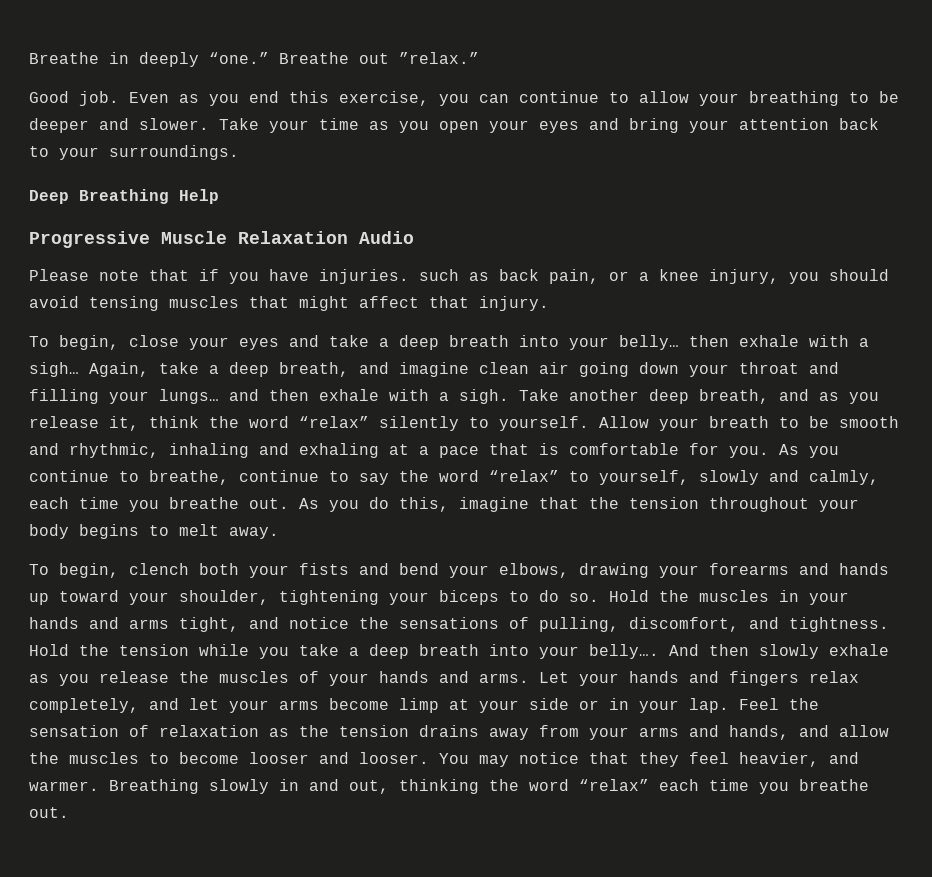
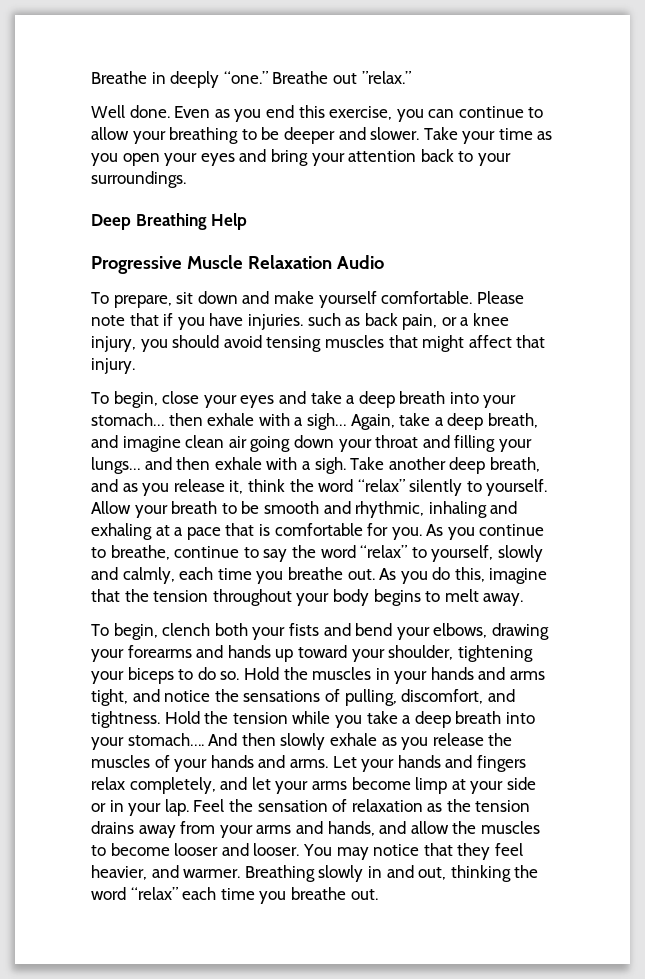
[29,91,119,106] Good job. -> [91,105,170,118] Well done.
(414, 237) none -> [91,291,473,308] To prepare, sit down and make yourself comfortable.
[619,335,679,350] belly… -> [91,413,164,426] stomach…
[589,644,659,659] belly…. -> [127,733,204,746] stomach….

